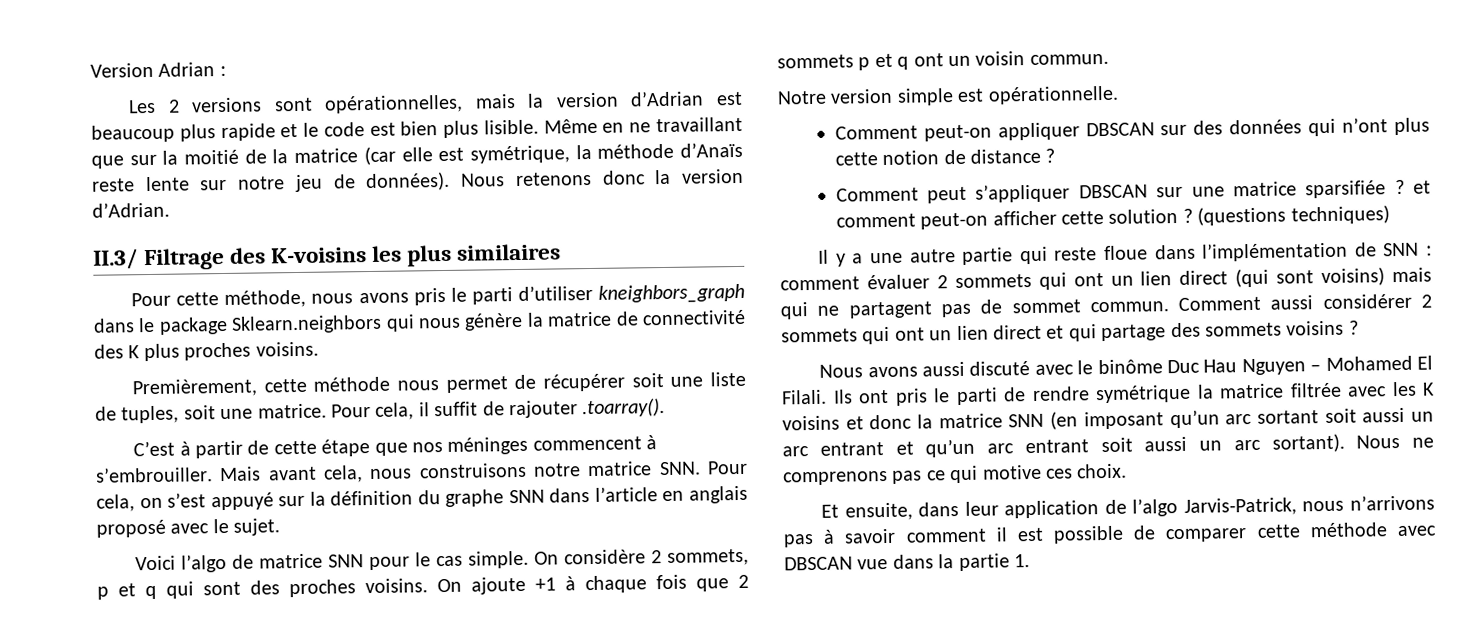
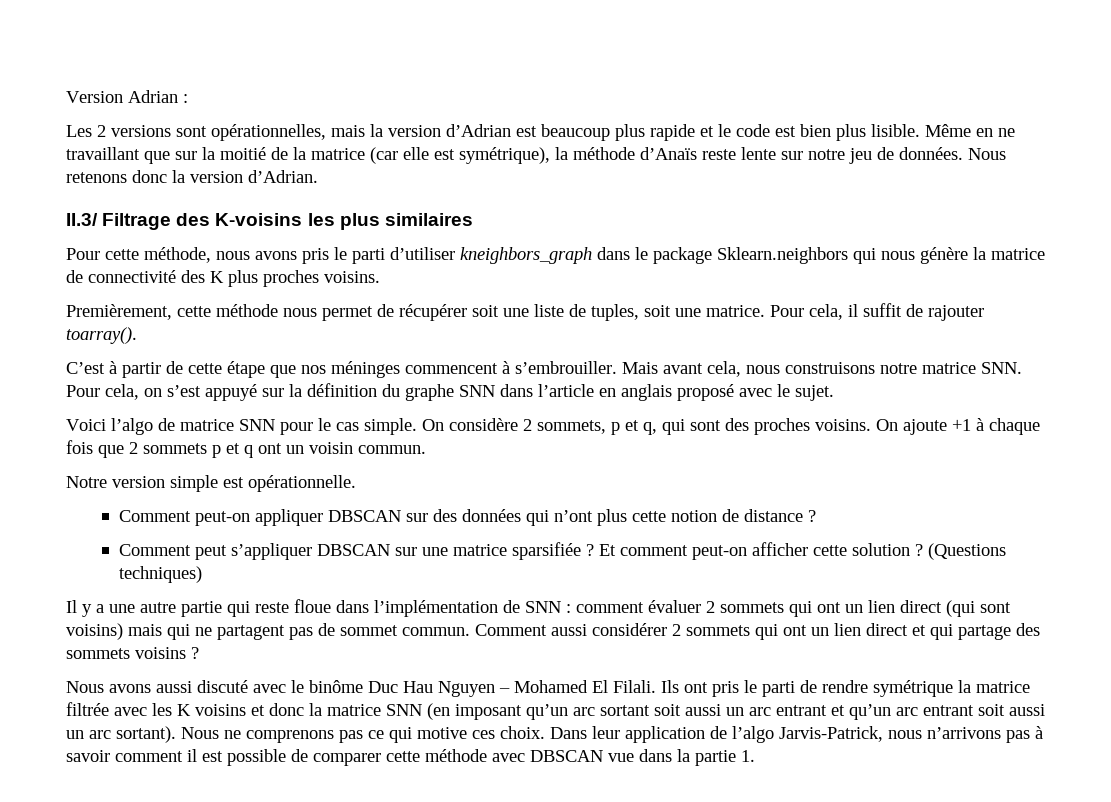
[469,145,570,164] symétrique, -> [459,147,550,164] symétrique),
[365,171,451,192] données). -> [899,147,963,160] données.
[582,397,666,418] .toarray(). -> [66,327,137,344] toarray().
[145,585,157,600] q -> [643,422,657,435] q,
[1413,180,1431,194] et -> [598,544,616,556] Et
[1197,206,1287,226] (questions -> [927,543,1006,560] (Questions
[821,501,960,521] // Et ensuite, dans -> [550,727,587,739] Dans

